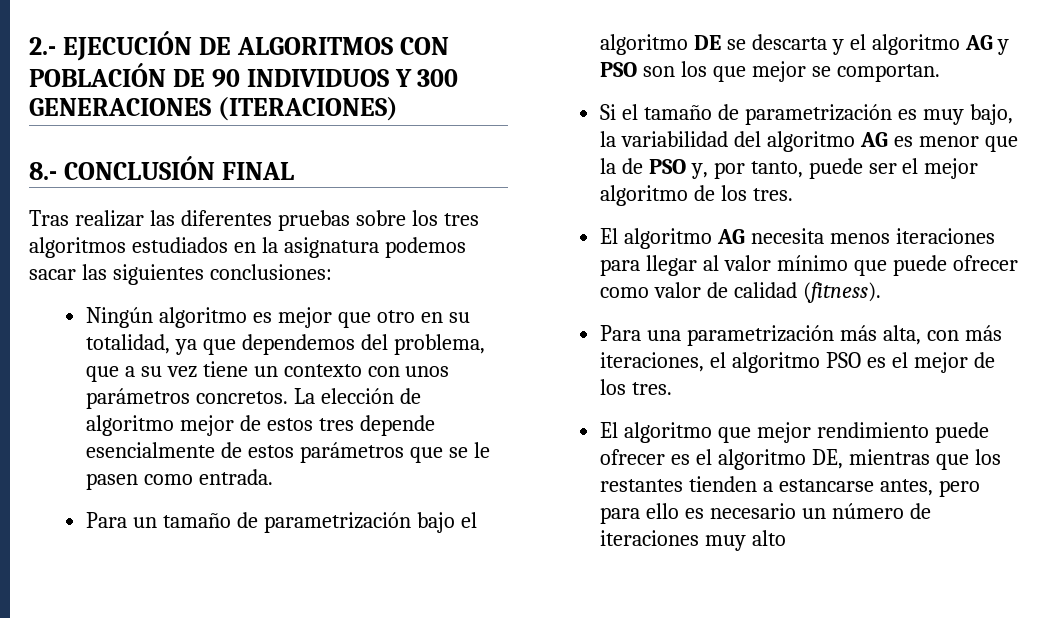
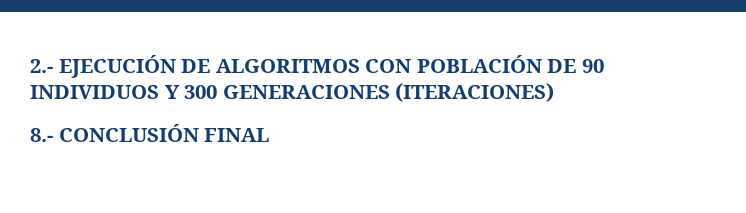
[29,210,479,231] [29,237,466,258] [29,264,332,285] [85,307,470,328] [85,334,485,355] [85,361,450,382] [85,388,421,409] [85,415,435,436] [85,442,490,463] [85,469,273,490] [85,512,477,533] [599,34,1010,55] [599,61,940,82] [599,104,1013,125] [599,131,1018,152] [599,158,979,179] [599,185,793,206] [599,228,995,249] [599,255,1018,276] [599,282,881,303] [599,325,1002,346] [599,352,995,373] [599,379,672,395] [599,422,989,443] [599,449,1001,470] [599,476,980,497] [599,503,931,524] [599,530,786,551] // Tras realizar las diferentes pruebas sobre los tres algoritmos estudiados en la asignatura podemos sacar las siguientes conclusiones: // Ningún algoritmo es mejor que otro en su totalidad, ya que dependemos del problema, que a su vez tiene un contexto con unos parámetros concretos. La elección de algoritmo mejor de estos tres depende esencialmente de estos parámetros que se le pasen como entrada. // Para un tamaño de parametrización bajo el algoritmo DE se descarta y el algoritmo AG y PSO son los que mejor se comportan. // Si el tamaño de parametrización es muy bajo, la variabilidad del algoritmo AG es menor que la de PSO y, por tanto, puede ser el mejor algoritmo de los tres. // El algoritmo AG necesita menos iteraciones para llegar al valor mínimo que puede ofrecer como valor de calidad (fitness). // Para una parametrización más alta, con más iteraciones, el algoritmo PSO es el mejor de los tres. // El algoritmo que mejor rendimiento puede ofrecer es el algoritmo DE, mientras que los restantes tienden a estancarse antes, pero para ello es necesario un número de iteraciones muy alto -> (270, 135) none

